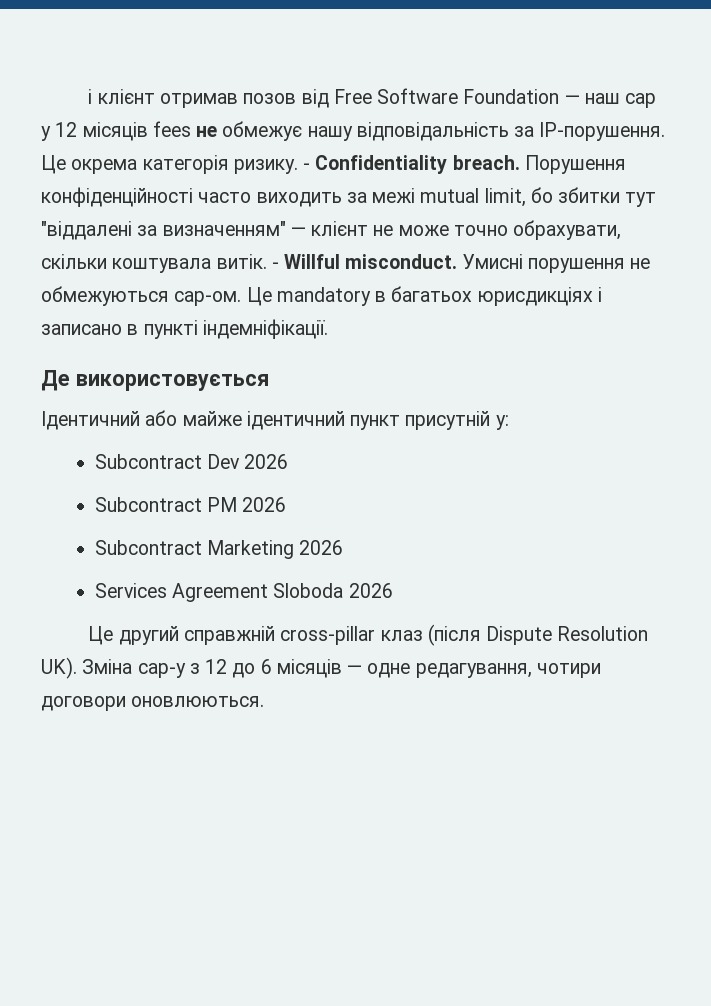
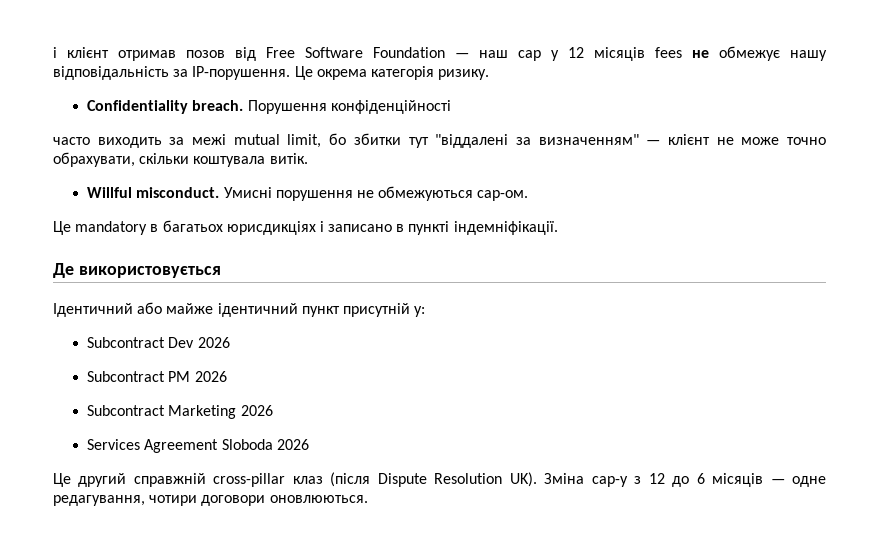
[303,163,311,170] - -> (490, 74) //
(193, 197) none -> (451, 107) //
[271,262,279,269] - -> (308, 158) //
(242, 298) none -> (529, 195) //

